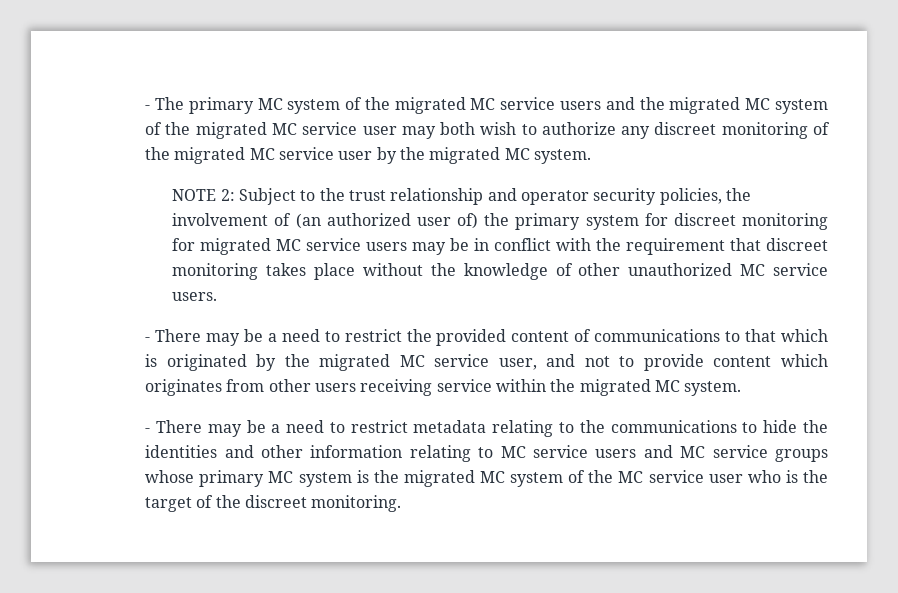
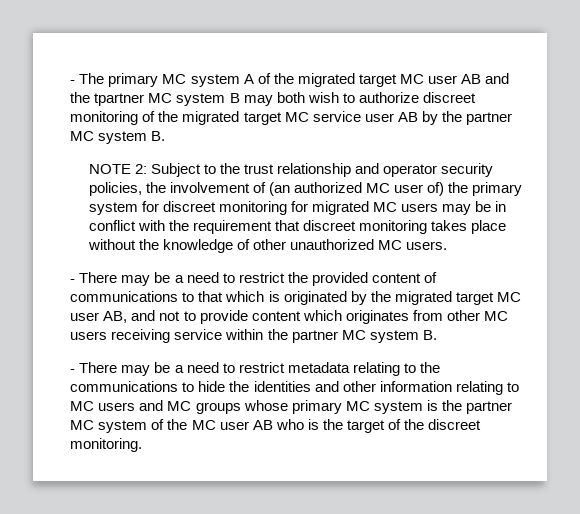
[345,97,602,114] of the migrated MC service users -> [243,73,481,87] A of the migrated target MC user AB
[669,97,829,114] [145,122,397,139] migrated MC system of the migrated MC service user -> [94,93,240,106] tpartner MC system B
[621,126,651,139] any -> (419, 97) none
[249,147,592,164] MC service user by the migrated MC system. -> [243,111,512,125] [70,131,166,144] target MC service user AB by the partner MC system B.
(411, 219) none -> [365,183,390,193] MC
[306,238,362,251] service -> (397, 207) none
[773,263,829,276] service -> (402, 245) none
[399,354,537,370] MC service user, -> [455,292,521,305] [70,311,128,323] target MC user AB,
(311, 385) none -> [483,311,508,321] MC
[579,379,742,396] migrated MC system. -> [291,330,437,343] partner MC system B.
[532,445,588,458] service -> (95, 406) none
[712,445,768,458] service -> (192, 406) none
[403,470,475,487] migrated -> [465,401,512,414] partner
[648,470,743,483] service user -> [219,420,273,430] user AB

